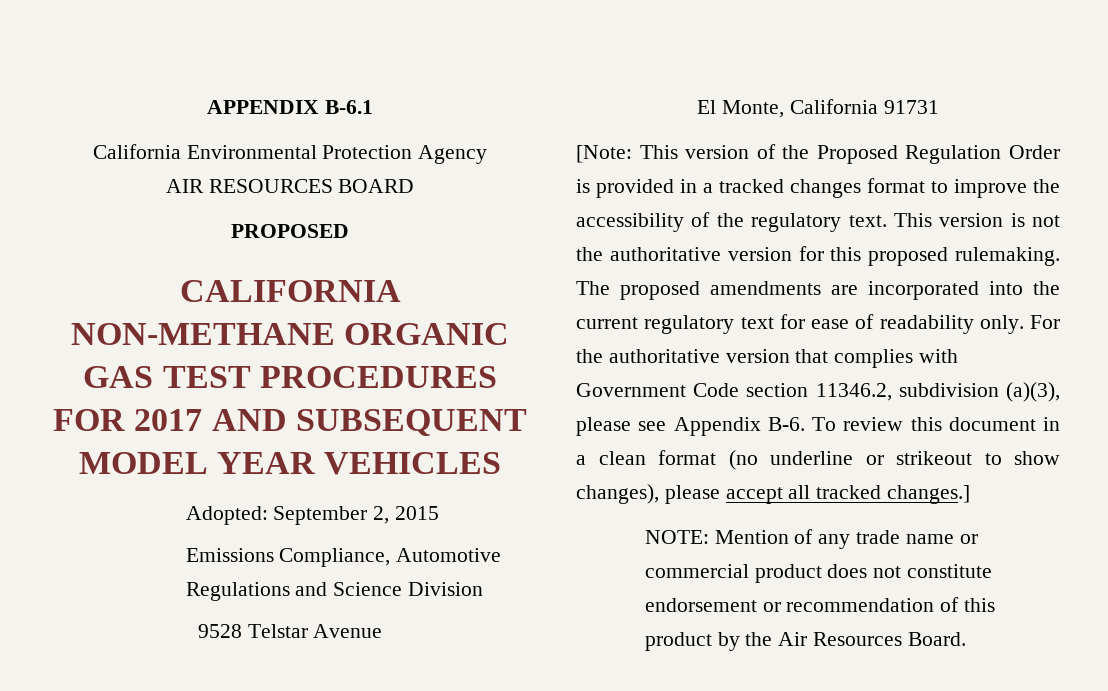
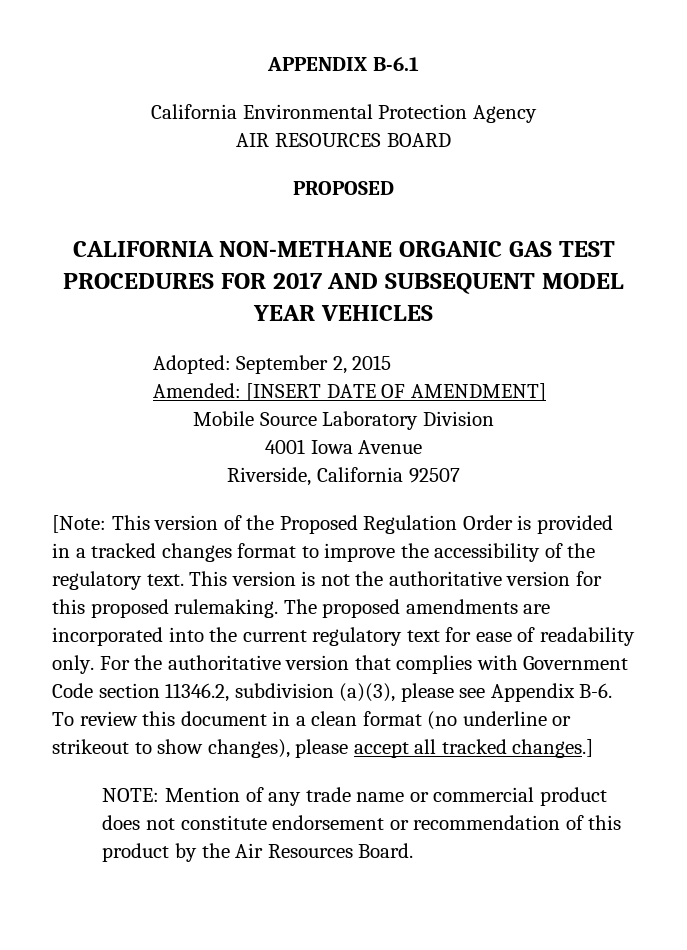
[185,548,502,567] [185,582,403,601] Emissions Compliance, Automotive Regulations and Science -> [152,383,546,401] [193,411,419,430] Amended: [INSERT DATE OF AMENDMENT] // Mobile Source Laboratory
[197,624,308,638] 9528 Telstar -> [264,439,353,454] 4001 Iowa
[697,99,939,118] El Monte, California 91731 -> [227,467,460,486] Riverside, California 92507

